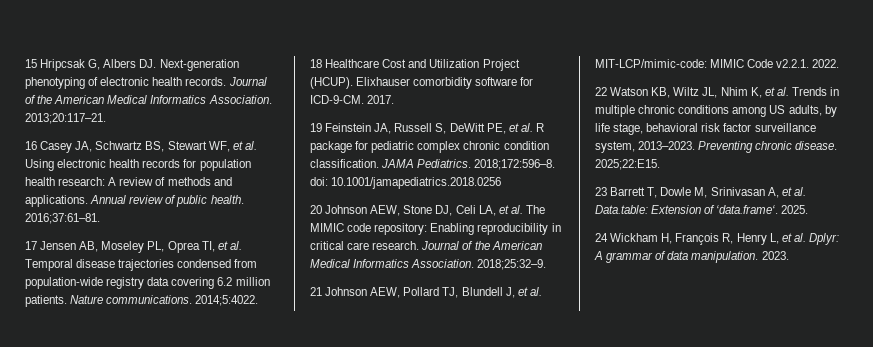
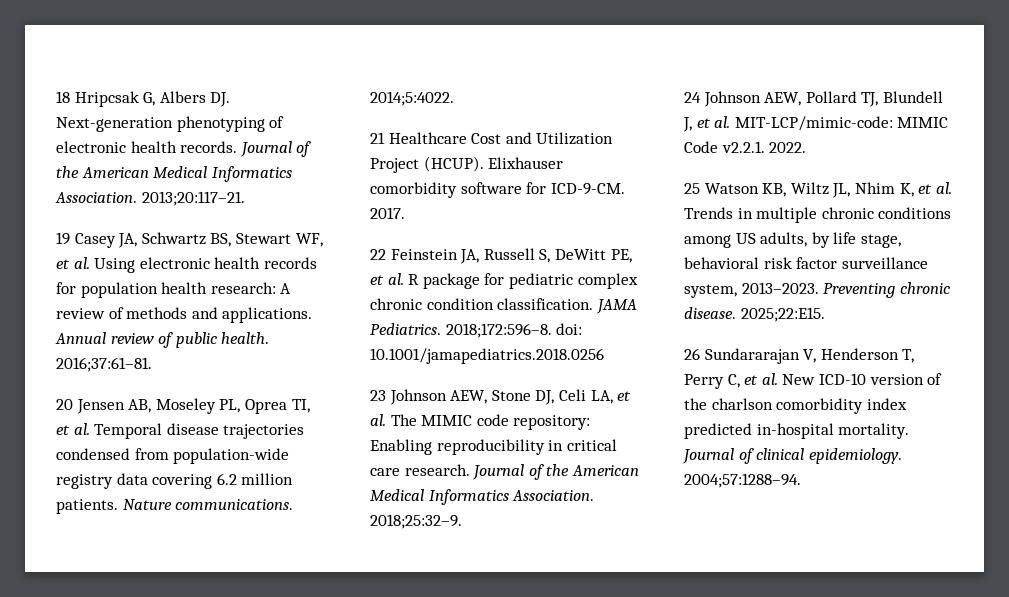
[25,59,37,68] 15 -> [56,91,70,103] 18
[25,141,37,150] 16 -> [56,232,70,245] 19
[25,241,37,250] 17 -> [56,399,73,410] 20
[310,59,322,68] 18 -> [370,132,385,144] 21
[310,123,322,132] 19 -> [370,249,386,260] 22
[310,205,322,214] 20 -> [370,390,386,401] 23
[310,287,322,296] 21 -> [684,92,701,103] 24
[595,87,607,96] 22 -> [684,183,700,194] 25
[595,187,806,198] [595,205,809,214] [595,233,839,245] [594,251,789,263] 23 Barrett T, Dowle M, Srinivasan A, et al. Data.table: Extension of ‘data.frame‘. 2025. // 24 Wickham H, François R, Henry L, et al. Dplyr: A grammar of data manipulation. 2023. -> [684,348,915,364] [684,373,943,389] [684,398,907,414] [684,423,910,439] [682,448,902,464] [684,473,801,488] 26 Sundararajan V, Henderson T, Perry C, et al. New ICD-10 version of the charlson comorbidity index predicted in-hospital mortality. Journal of clinical epidemiology. 2004;57:1288–94.

